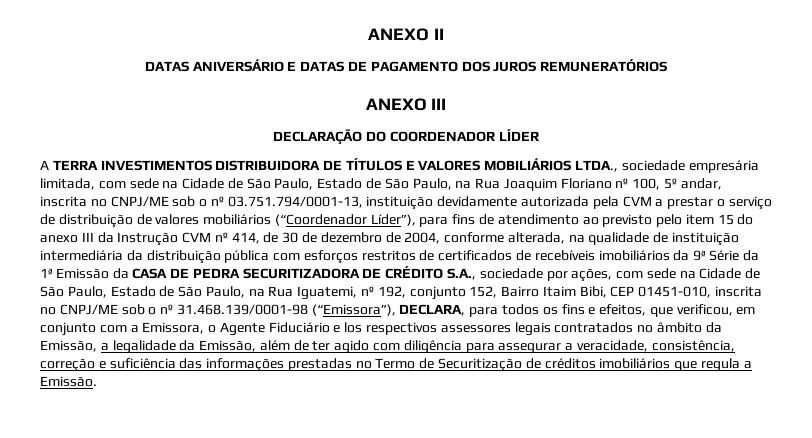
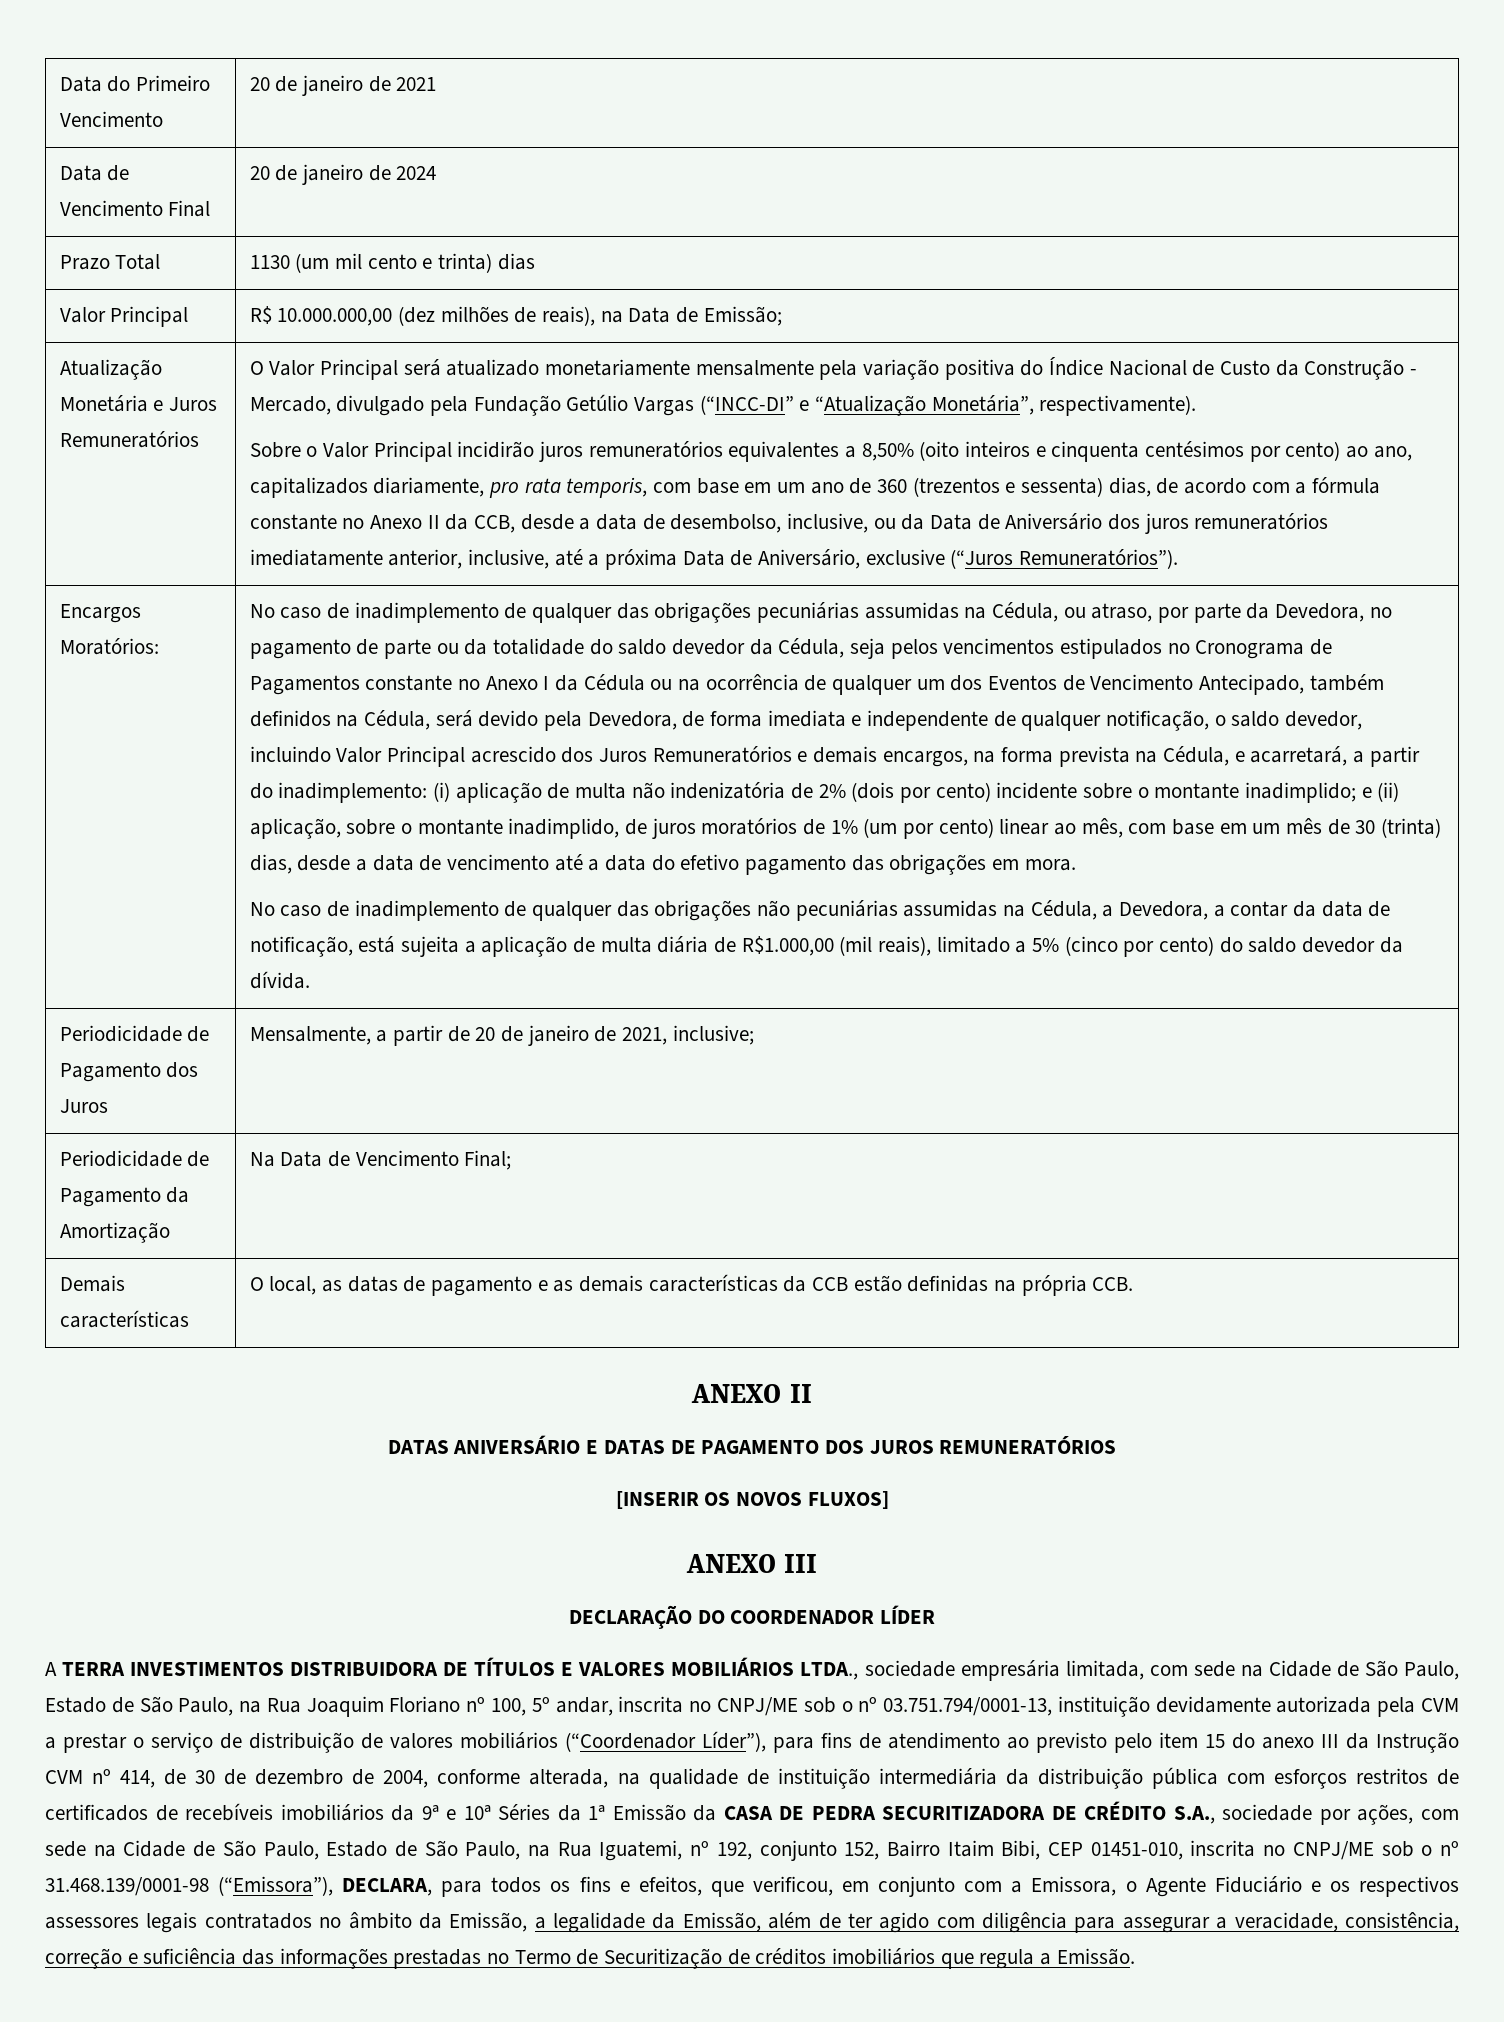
(368, 34) none -> [59,75,210,92] [59,111,163,127] [249,75,437,96] [59,165,130,181] [59,200,211,217] [249,164,437,185] [59,254,161,270] [249,253,535,273] [59,306,189,327] [249,306,782,326] [59,359,162,380] [59,395,217,412] [59,431,199,448] [249,357,1417,380] [249,394,1197,416] [249,441,1412,462] [249,477,1380,498] [249,513,1329,534] [249,549,1178,570] [59,604,141,623] [59,638,159,655] [249,602,1392,623] [249,638,1332,659] [249,674,1384,695] [249,710,1362,731] [249,746,1420,767] [249,782,1400,803] [249,818,1441,839] [249,854,1076,875] [249,900,1391,921] [249,936,1403,957] [249,971,310,989] [59,1025,210,1042] [59,1062,199,1082] [59,1099,108,1113] [249,1025,754,1046] [59,1150,210,1167] [59,1187,190,1207] [59,1222,170,1243] [249,1150,512,1170] [59,1275,125,1292] [59,1310,189,1328] [249,1274,1134,1296] Data do Primeiro Vencimento | 20 de janeiro de 2021 // Data de Vencimento Final | 20 de janeiro de 2024 // Prazo Total | 1130 (um mil cento e trinta) dias // Valor Principal | R$ 10.000.000,00 (dez milhões de reais), na Data de Emissão; // Atualização Monetária e Juros Remuneratórios | O Valor Principal será atualizado monetariamente mensalmente pela variação positiva do Índice Nacional de Custo da Construção - Mercado, divulgado pela Fundação Getúlio Vargas (“INCC-DI” e “Atualização Monetária”, respectivamente). // Sobre o Valor Principal incidirão juros remuneratórios equivalentes a 8,50% (oito inteiros e cinquenta centésimos por cento) ao ano, capitalizados diariamente, pro rata temporis, com base em um ano de 360 (trezentos e sessenta) dias, de acordo com a fórmula constante no Anexo II da CCB, desde a data de desembolso, inclusive, ou da Data de Aniversário dos juros remuneratórios imediatamente anterior, inclusive, até a próxima Data de Aniversário, exclusive (“Juros Remuneratórios”). // Encargos Moratórios: | No caso de inadimplemento de qualquer das obrigações pecuniárias assumidas na Cédula, ou atraso, por parte da Devedora, no pagamento de parte ou da totalidade do saldo devedor da Cédula, seja pelos vencimentos estipulados no Cronograma de Pagamentos constante no Anexo I da Cédula ou na ocorrência de qualquer um dos Eventos de Vencimento Antecipado, também definidos na Cédula, será devido pela Devedora, de forma imediata e independente de qualquer notificação, o saldo devedor, incluindo Valor Principal acrescido dos Juros Remuneratórios e demais encargos, na forma prevista na Cédula, e acarretará, a partir do inadimplemento: (i) aplicação de multa não indenizatória de 2% (dois por cento) incidente sobre o montante inadimplido; e (ii) aplicação, sobre o montante inadimplido, de juros moratórios de 1% (um por cento) linear ao mês, com base em um mês de 30 (trinta) dias, desde a data de vencimento até a data do efetivo pagamento das obrigações em mora. // No caso de inadimplemento de qualquer das obrigações não pecuniárias assumidas na Cédula, a Devedora, a contar da data de notificação, está sujeita a aplicação de multa diária de R$1.000,00 (mil reais), limitado a 5% (cinco por cento) do saldo devedor da dívida. // Periodicidade de Pagamento dos Juros | Mensalmente, a partir de 20 de janeiro de 2021, inclusive; // Periodicidade de Pagamento da Amortização | Na Data de Vencimento Final; // Demais características | O local, as datas de pagamento e as demais características da CCB estão definidas na própria CCB. //
(668, 65) none -> [615,1491,889,1509] // [INSERIR OS NOVOS FLUXOS]
[708,250,739,261] Série -> [446,1804,551,1820] e 10ª Séries
[344,322,363,333] los -> [1329,1881,1350,1892] os

